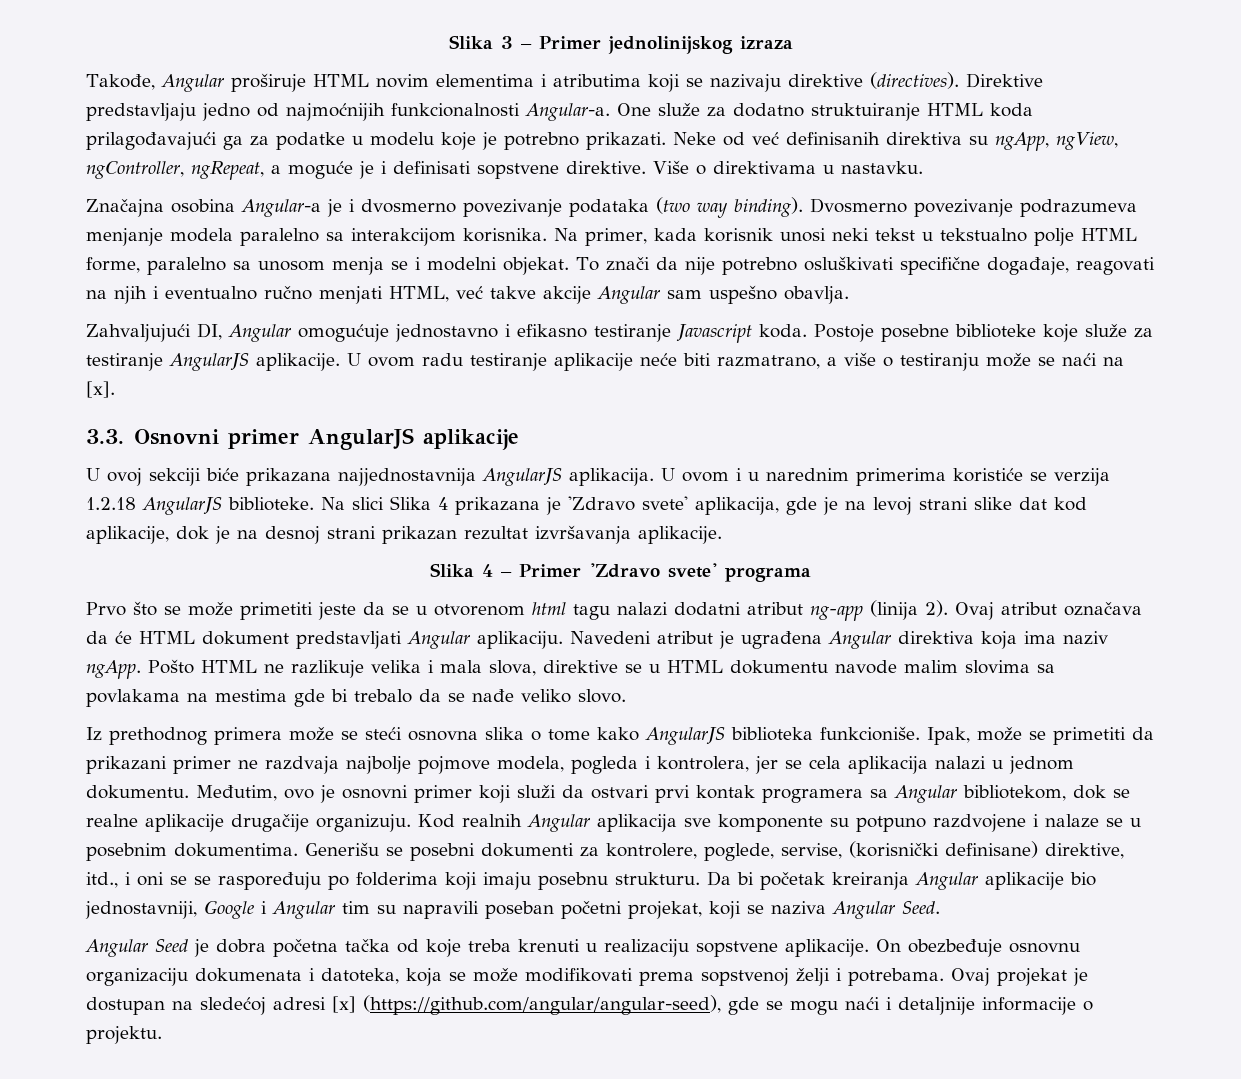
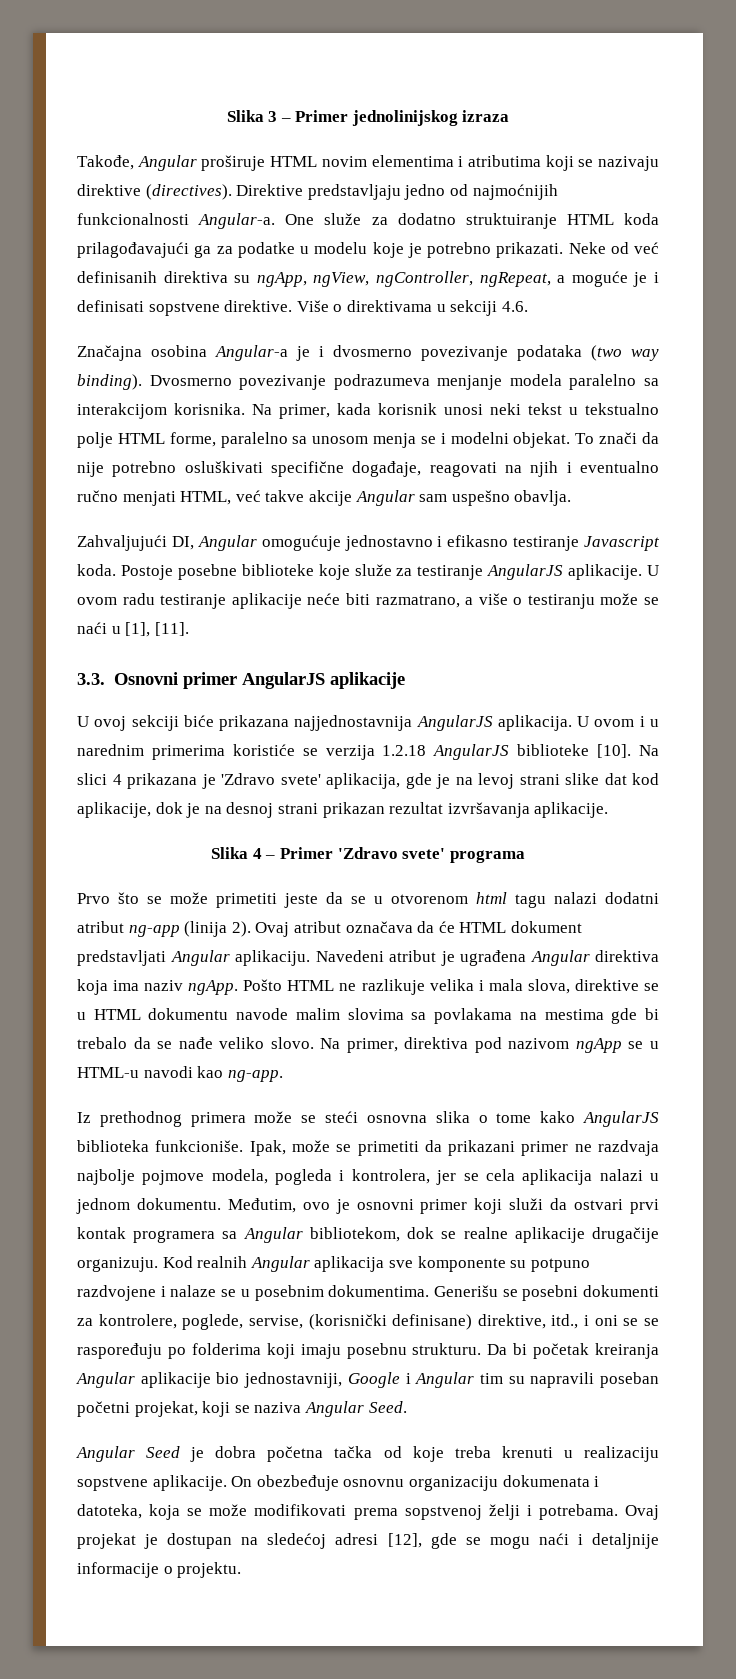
[840,161,923,174] nastavku. -> [450,300,528,316] sekciji 4.6.
[1103,357,1124,366] [86,381,115,398] na [x]. -> [111,622,189,637] u [1], [11].
[228,497,314,511] biblioteke. -> [517,744,632,758] biblioteke [10].
[390,496,431,510] Slika -> (107, 779) none
(626, 696) none -> [320,1037,659,1053] [77,1066,283,1082] Na primer, direktiva pod nazivom ngApp se u HTML-u navodi kao ng-app.
[332,995,721,1015] [x] (https://github.com/angular/angular-seed), -> [387,1533,422,1548] [12],

